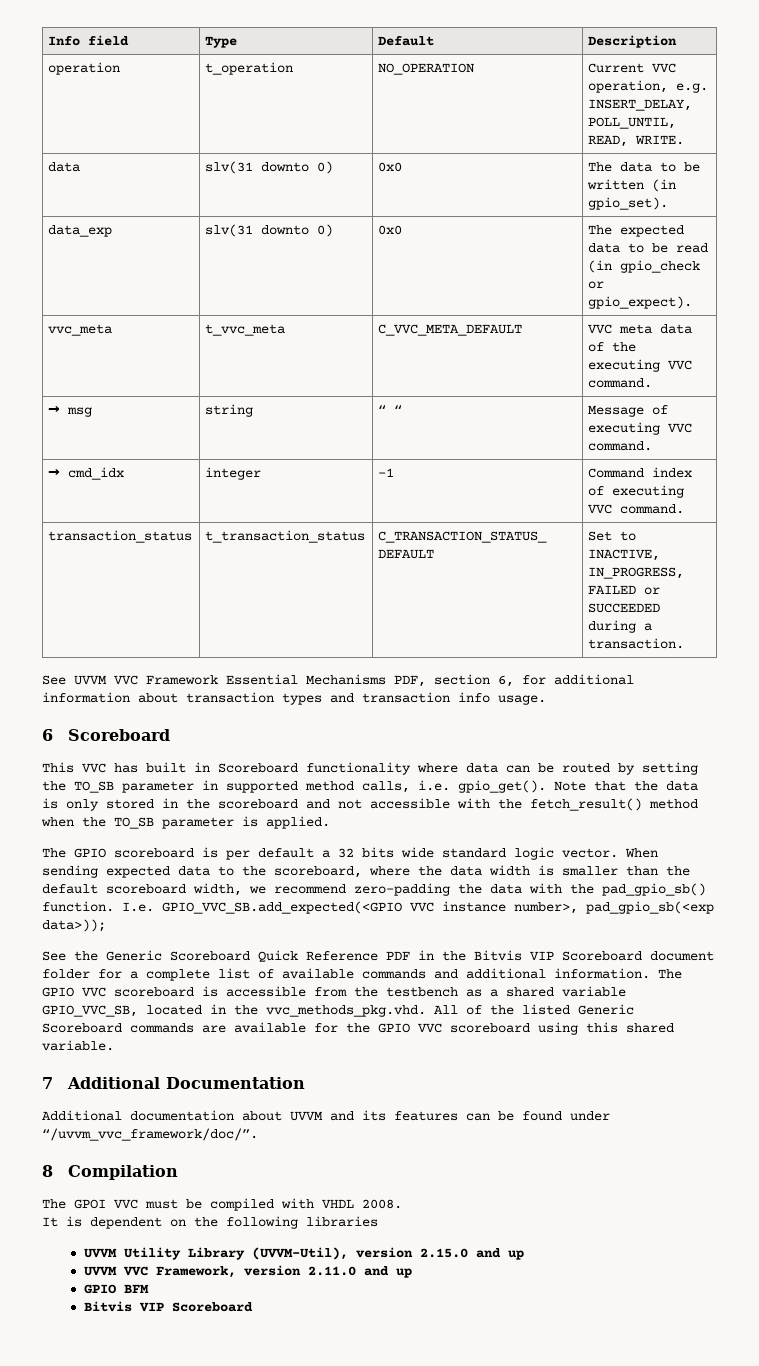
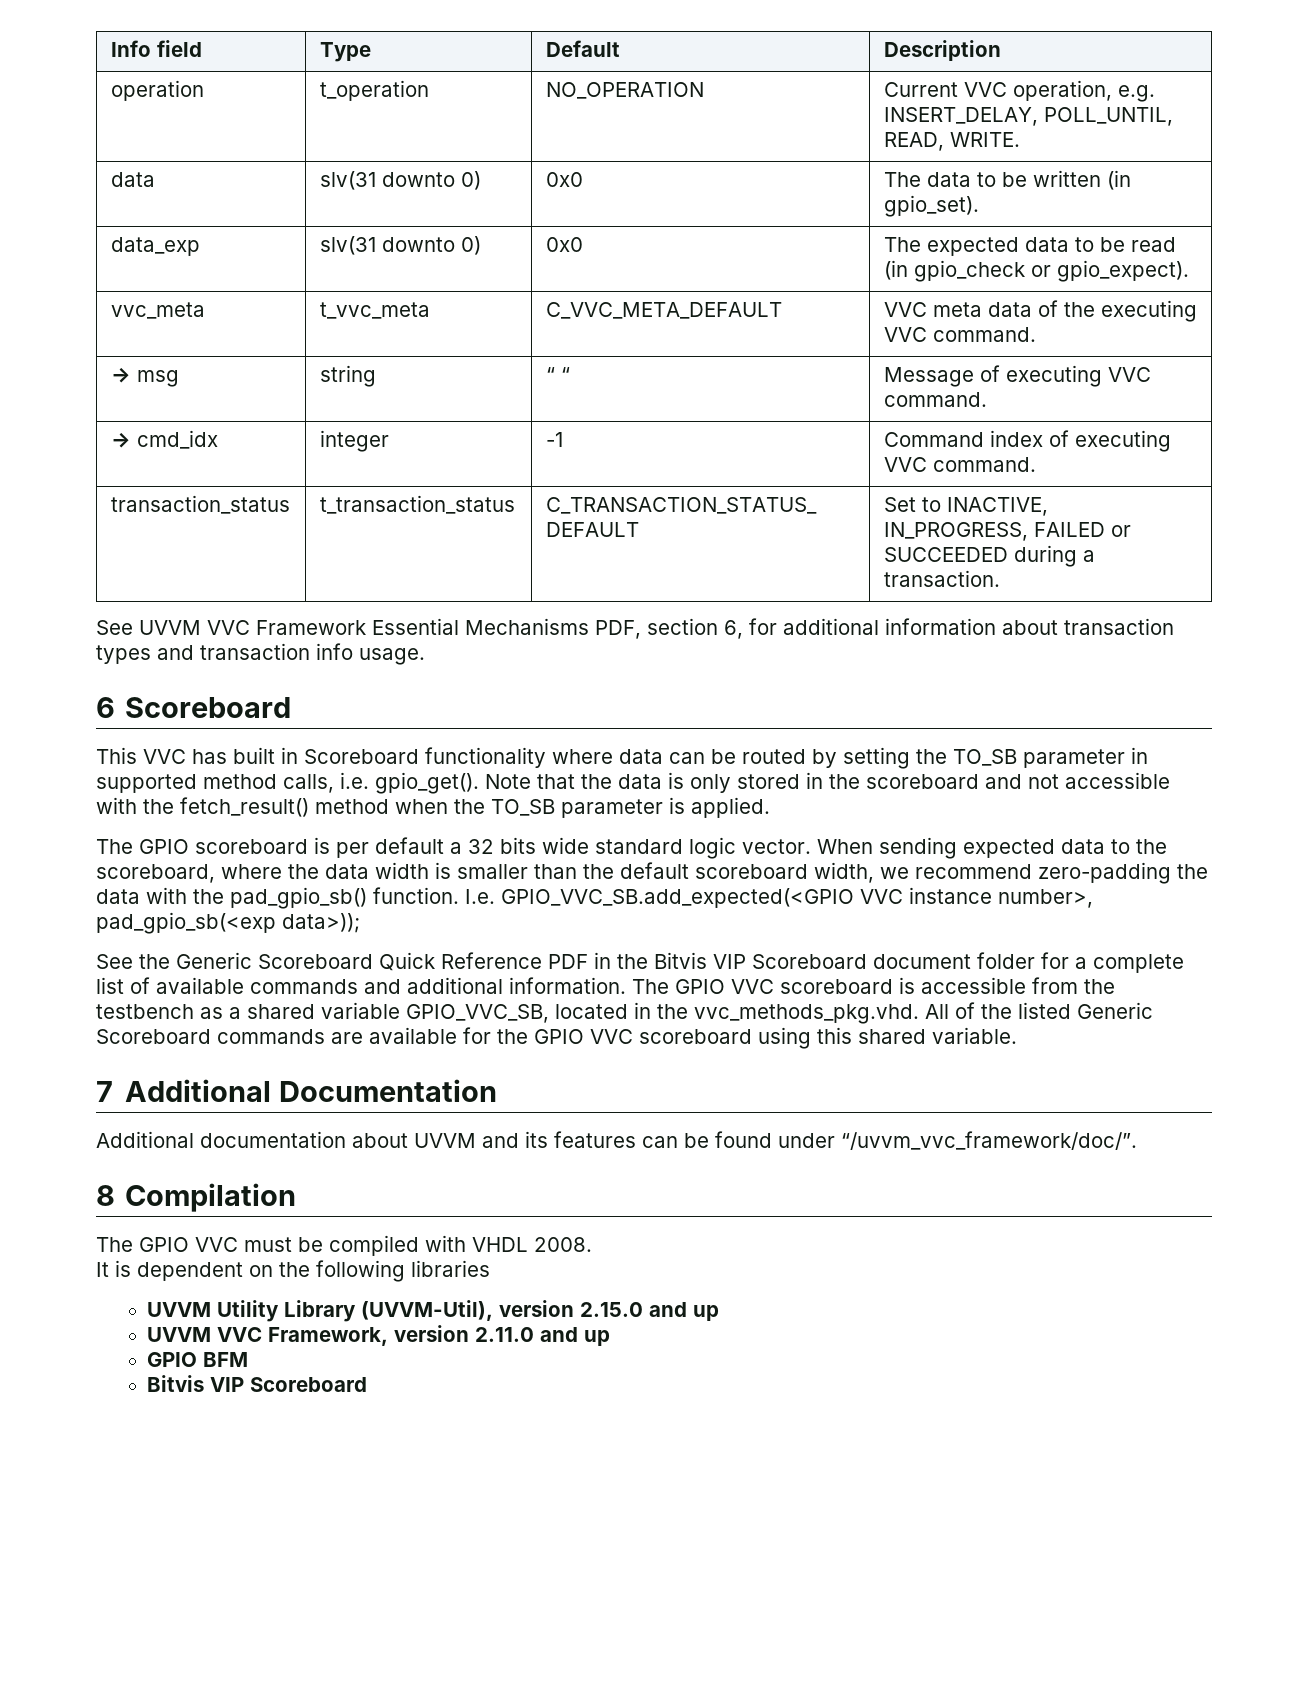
[74,1199,106,1209] GPOI -> [139,1237,189,1252] GPIO

